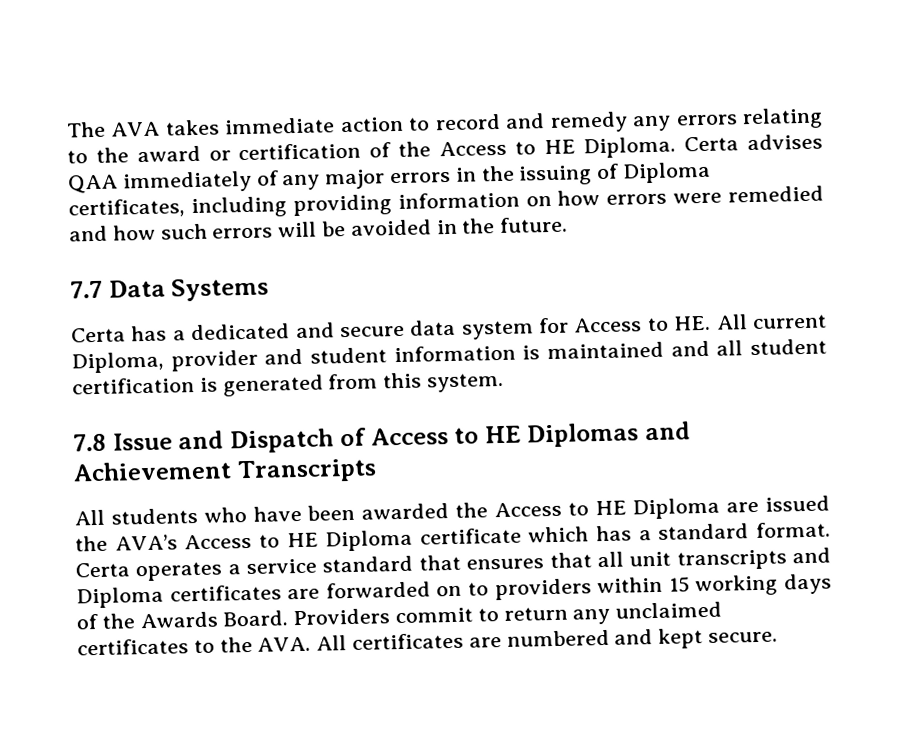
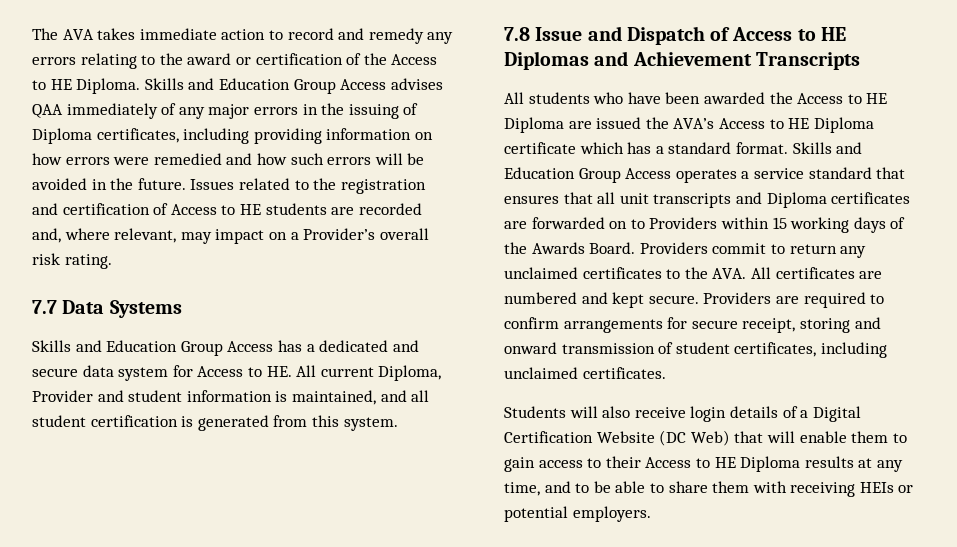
[684,136,740,152] Certa -> [144,78,387,94] Skills and Education Group Access
[70,277,270,302] [71,327,126,343] // 7.7 Data Systems // Certa -> [190,178,426,194] [32,203,422,215] [32,228,429,244] [32,253,112,269] [32,300,182,318] [32,340,274,356] Issues related to the registration and certification of Access to HE students are recorded and, where relevant, may impact on a Provider’s overall risk rating. // 7.7 Data Systems // Skills and Education Group Access
[170,349,258,372] provider -> [32,390,93,402] Provider
[547,341,664,360] maintained -> [291,390,376,405] maintained,
[75,562,130,578] Certa -> [792,142,863,154] [504,167,672,183] Skills and Education Group Access
[494,578,592,601] providers -> [649,217,718,229] Providers
(779, 637) none -> [703,292,885,308] [504,317,881,333] [504,342,887,358] [504,367,666,379] [504,406,861,422] [504,430,907,446] [504,456,903,472] [504,481,914,497] [504,506,651,522] Providers are required to confirm arrangements for secure receipt, storing and onward transmission of student certificates, including unclaimed certificates. // Students will also receive login details of a Digital Certification Website (DC Web) that will enable them to gain access to their Access to HE Diploma results at any time, and to be able to share them with receiving HEIs or potential employers.

